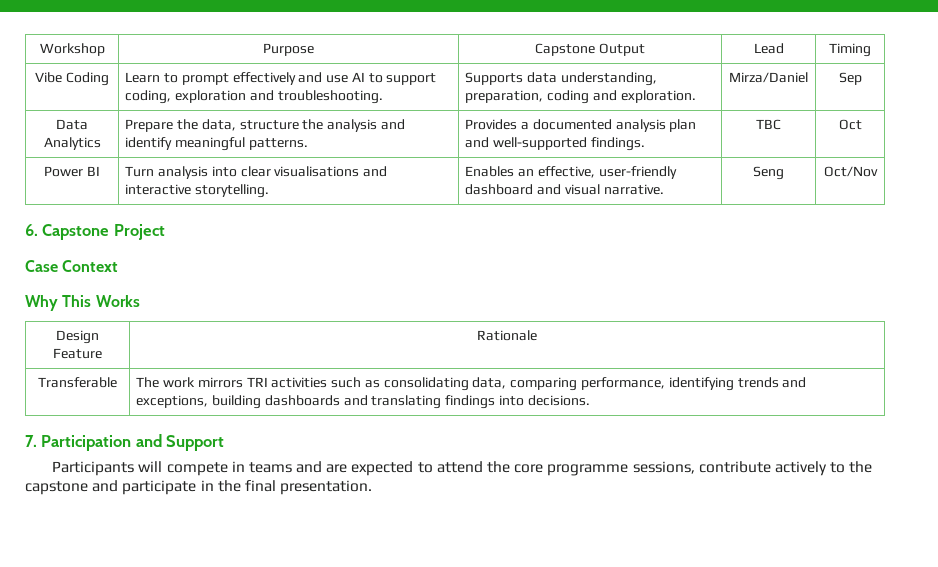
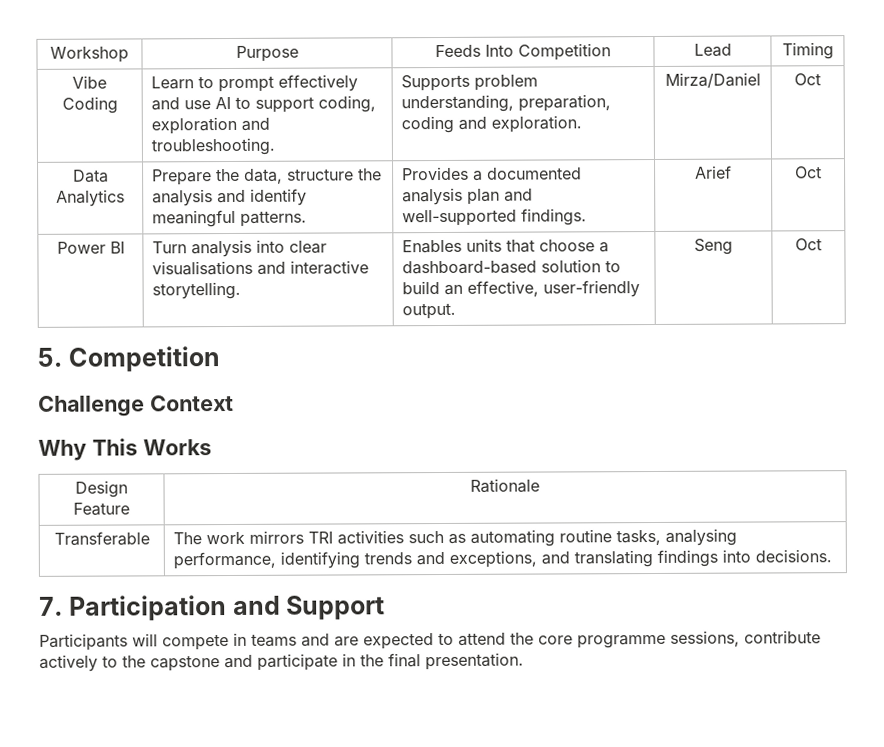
[535,43,645,56] Capstone Output -> [435,43,611,61] Feeds Into Competition
[526,72,557,83] data -> [474,74,539,91] problem
[838,72,862,85] Sep -> [794,73,821,86] Oct
[756,119,781,130] TBC -> [695,165,732,179] Arief
[517,166,677,179] [465,184,664,195] [753,166,784,180] [823,166,878,177] [25,224,165,240] [25,260,58,272] an effective, user-friendly dashboard and visual narrative. | Seng | Oct/Nov // 6. Capstone Project // Case -> [466,238,610,253] [402,259,622,275] [402,280,641,298] [402,302,457,320] [694,238,733,255] [795,238,822,251] [37,346,220,372] [38,395,145,417] units that choose a dashboard-based solution to build an effective, user-friendly output. | Seng | Oct // 5. Competition // Challenge
[383,377,578,391] consolidating data, comparing -> [470,528,738,547] automating routine tasks, analysing
[211,395,340,409] building dashboards -> (538, 559) none

